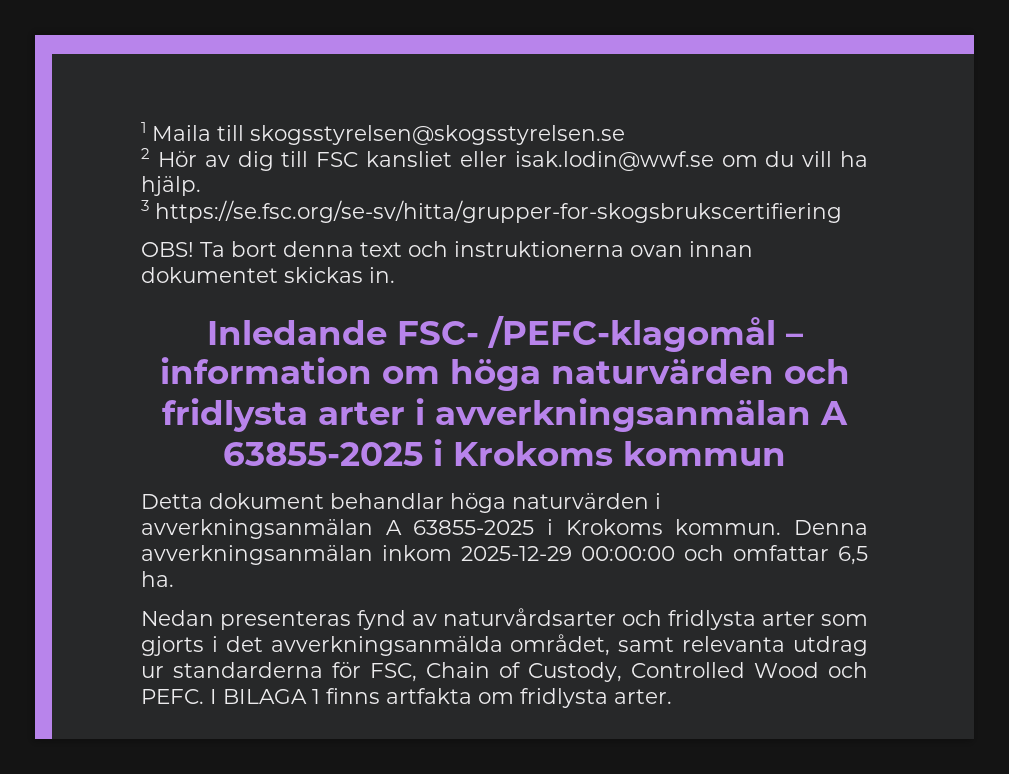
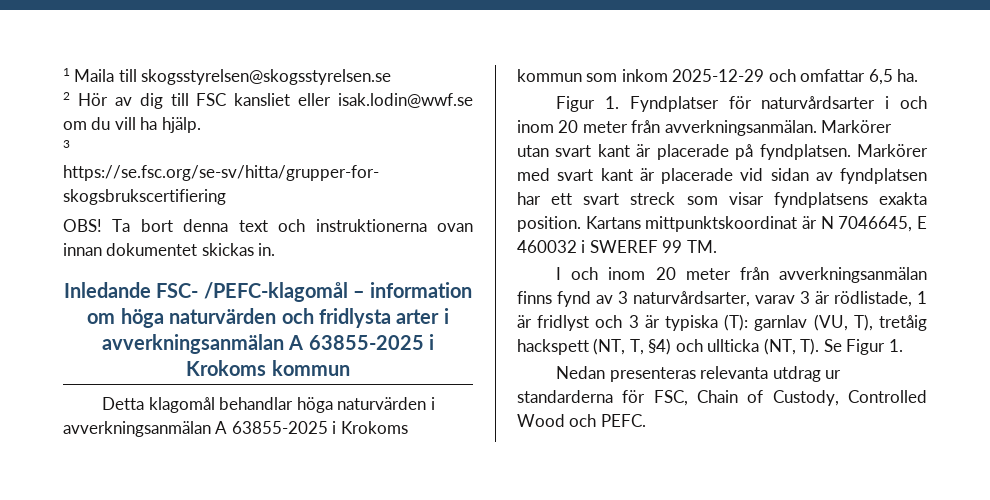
[209,493,324,509] dokument -> [148,397,215,413] klagomål
[675,519,868,535] [141,545,373,565] kommun. Denna avverkningsanmälan -> [517,69,618,82] kommun som
[581,546,675,561] 00:00:00 -> (765, 75) none
[141,608,868,630] [141,634,675,656] Nedan presenteras fynd av naturvårdsarter och fridlysta arter som gjorts i det avverkningsanmälda området, samt -> [556,96,927,112] [517,120,893,136] [517,144,928,160] [517,168,927,184] [517,192,927,208] [517,216,927,232] [517,240,717,253] [556,267,927,283] [517,291,927,307] [517,314,927,331] [517,338,903,355] [556,366,696,382] Figur 1. Fyndplatser för naturvårdsarter i och inom 20 meter från avverkningsanmälan. Markörer utan svart kant är placerade på fyndplatsen. Markörer med svart kant är placerade vid sidan av fyndplatsen har ett svart streck som visar fyndplatsens exakta position. Kartans mittpunktskoordinat är N 7046645, E 460032 i SWEREF 99 TM. // I och inom 20 meter från avverkningsanmälan finns fynd av 3 naturvårdsarter, varav 3 är rödlistade, 1 är fridlyst och 3 är typiska (T): garnlav (VU, T), tretåig hackspett (NT, T, §4) och ullticka (NT, T). Se Figur 1. // Nedan presenteras
[210,688,672,708] I BILAGA 1 finns artfakta om fridlysta arter. -> (646, 420) none

